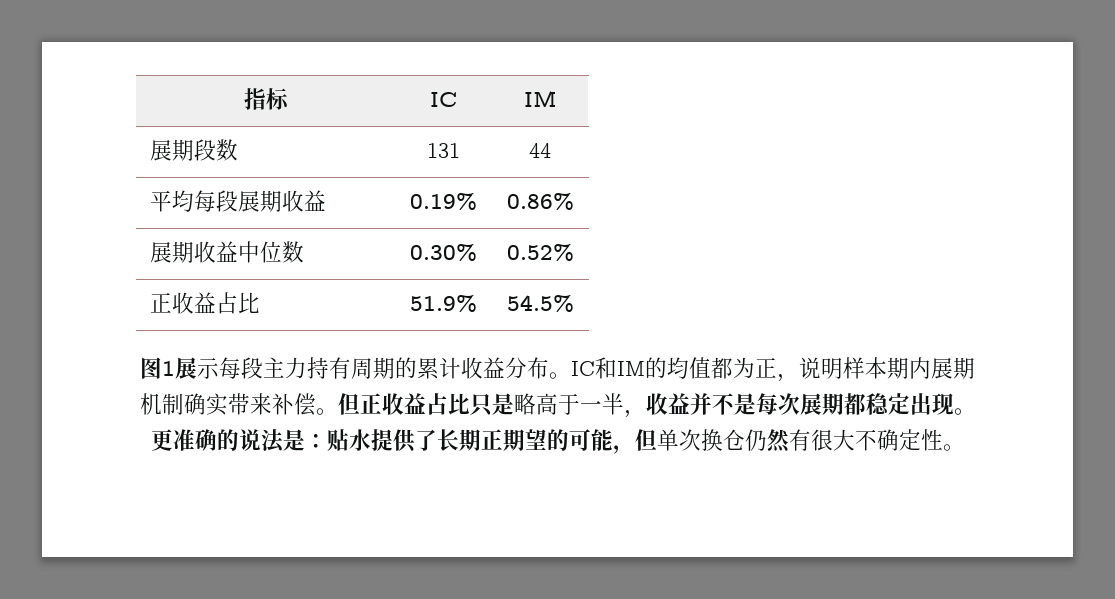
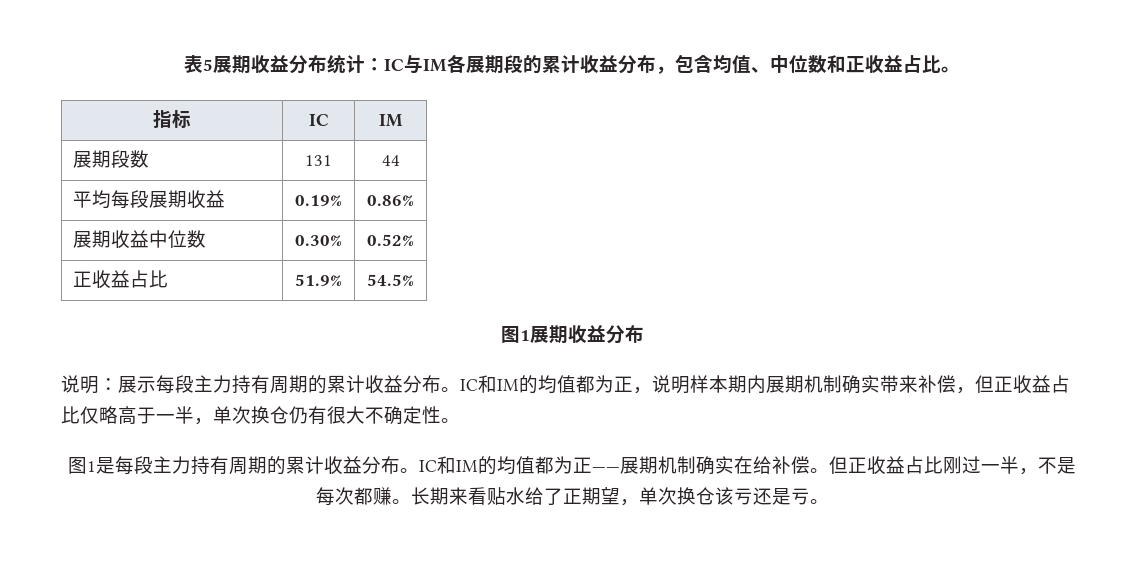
(243, 99) none -> [184,54,960,74] 表5展期收益分布统计：IC与IM各展期段的累计收益分布，包含均值、中位数和正收益占比。 //
(197, 368) none -> [548,325,644,344] [61,375,137,394] 期收益分布 // 说明：展
[315,393,514,416] 。但正收益占比只是 -> [956,375,1070,394] [61,406,99,424] ，但正收益占比仅
[645,393,976,415] [150,429,657,454] 收益并不是每次展期都稳定出现。更准确的说法是：贴水提供了长期正期望的可能，但 -> (213, 421) none
[766,429,790,453] 然 -> (308, 415) none
(965, 447) none -> [68,456,1076,475] [315,487,829,506] // 图1是每段主力持有周期的累计收益分布。IC和IM的均值都为正——展期机制确实在给补偿。但正收益占比刚过一半，不是每次都赚。长期来看贴水给了正期望，单次换仓该亏还是亏。

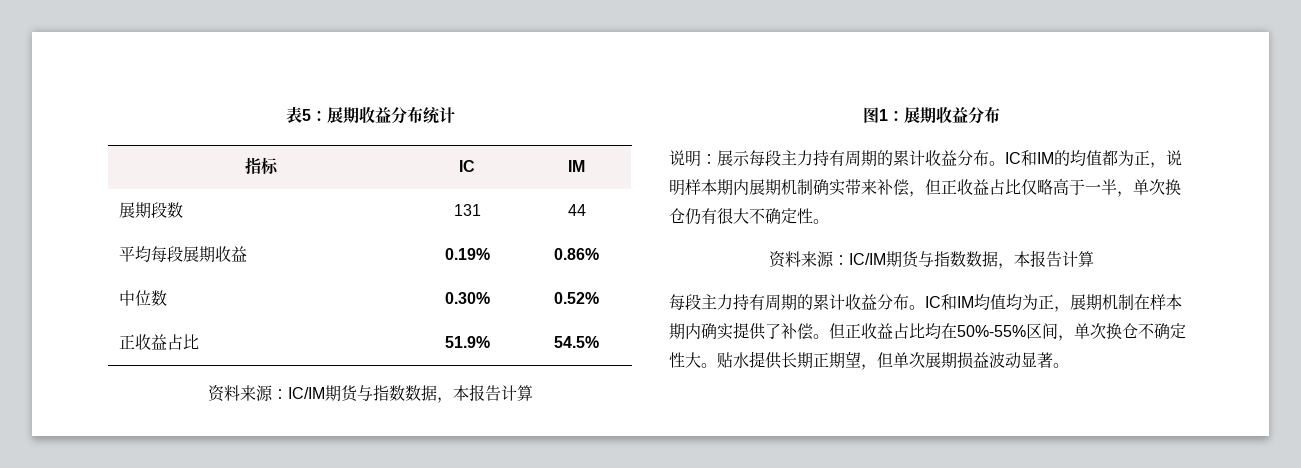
(213, 65) none -> [310,110,327,121] ：
[365,54,960,74] ：IC与IM各展期段的累计收益分布，包含均值、中位数和正收益占比。 -> (455, 115) none
[72,230,149,249] 展期收益 -> (599, 254) none
[500,326,530,343] // 图1 -> [207,384,533,403] [862,107,904,123] // 资料来源：IC/IM期货与指数数据，本报告计算 // 图1：
[68,457,115,474] 图1是 -> [768,250,1094,269] 资料来源：IC/IM期货与指数数据，本报告计算 //
[478,456,772,475] 的均值都为正——展期机制确实在给 -> [974,294,1182,312] [669,322,781,340] 均值均为正，展期机制在样本期内确实提供了
[943,456,1076,475] [315,487,810,506] 刚过一半，不是每次都赚。长期来看贴水给了正期望，单次换仓该亏还是亏 -> [925,323,1186,341] [669,351,1053,370] 均在50%-55%区间，单次换仓不确定性大。贴水提供长期正期望，但单次展期损益波动显著

